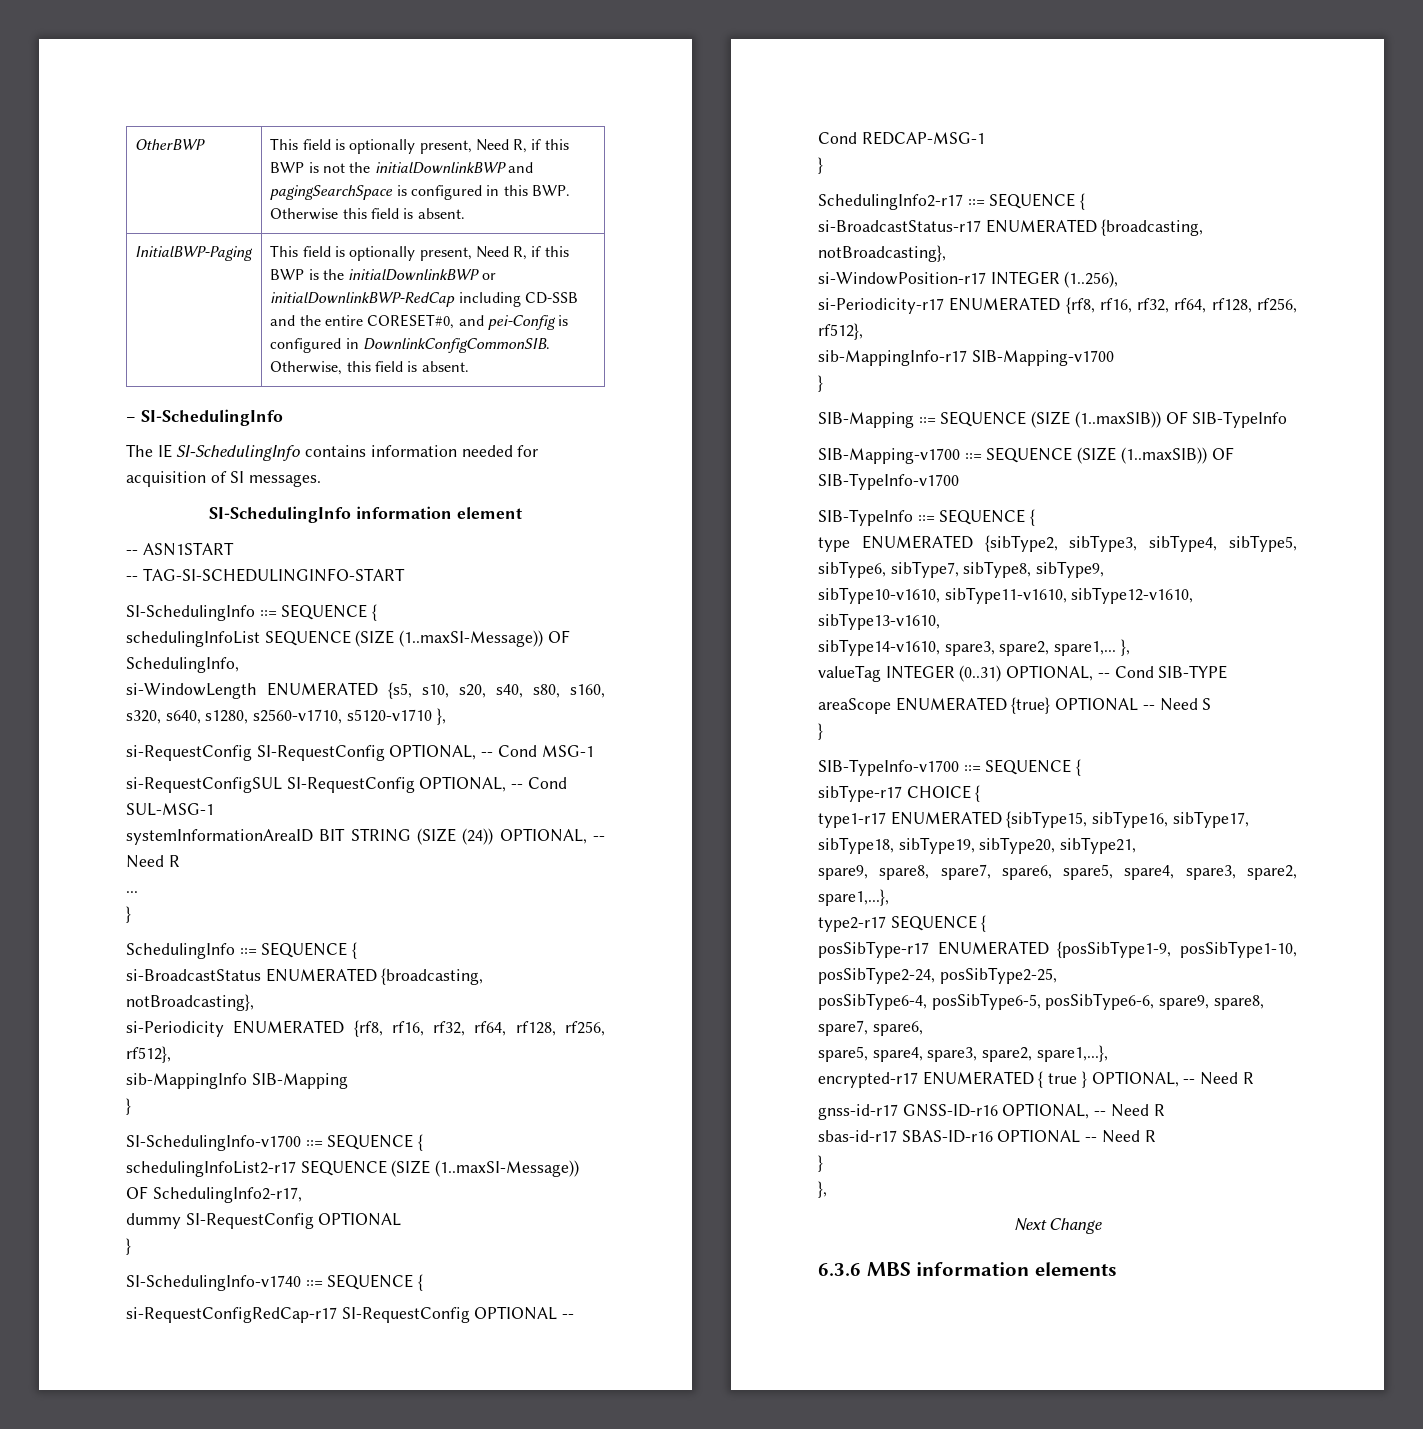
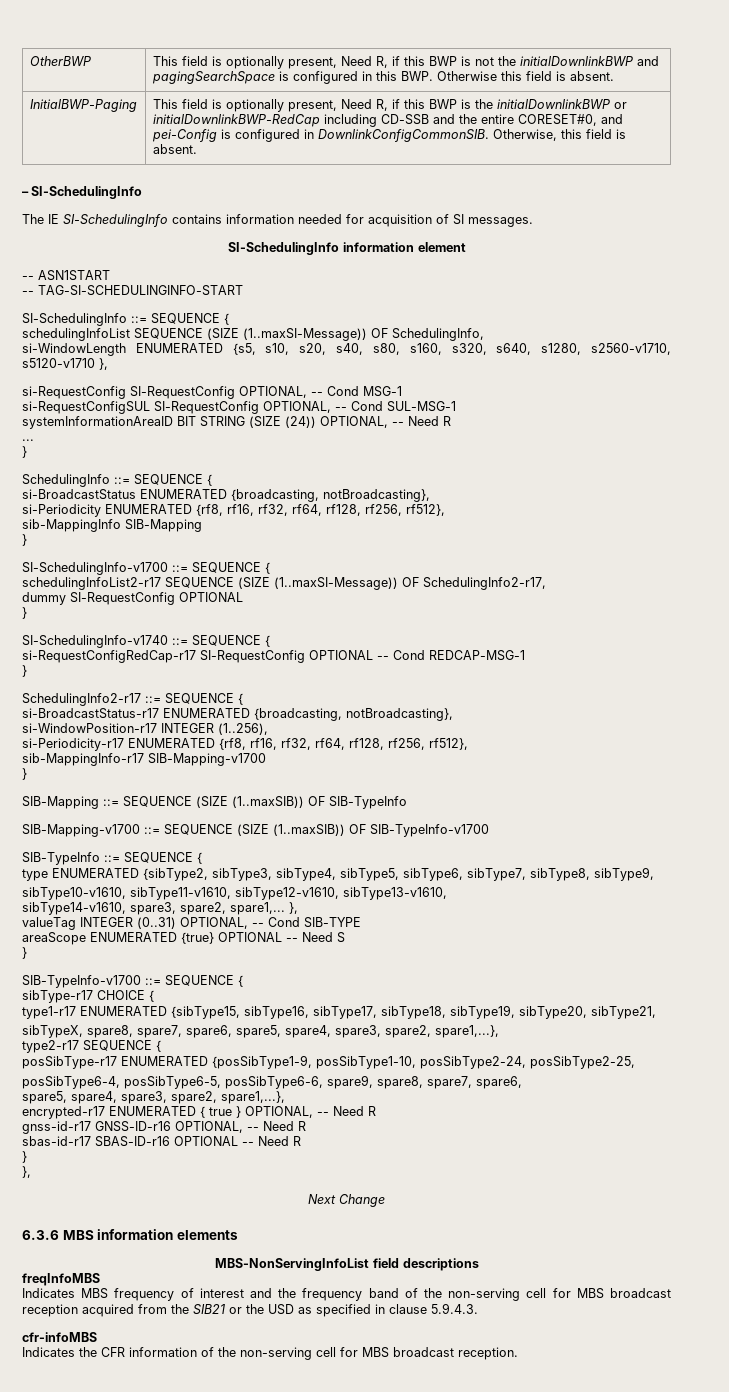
[818,865,868,880] spare9, -> [22,1025,83,1038] sibTypeX,
(1117, 1269) none -> [214,1258,479,1271] [22,1273,100,1286] [22,1288,671,1301] [22,1303,478,1317] [22,1332,97,1342] [22,1347,518,1360] // MBS-NonServingInfoList field descriptions // freqInfoMBS // Indicates MBS frequency of interest and the frequency band of the non-serving cell for MBS broadcast reception acquired from the SIB21 or the USD as specified in clause 5.9.4.3. // cfr-infoMBS // Indicates the CFR information of the non-serving cell for MBS broadcast reception.

